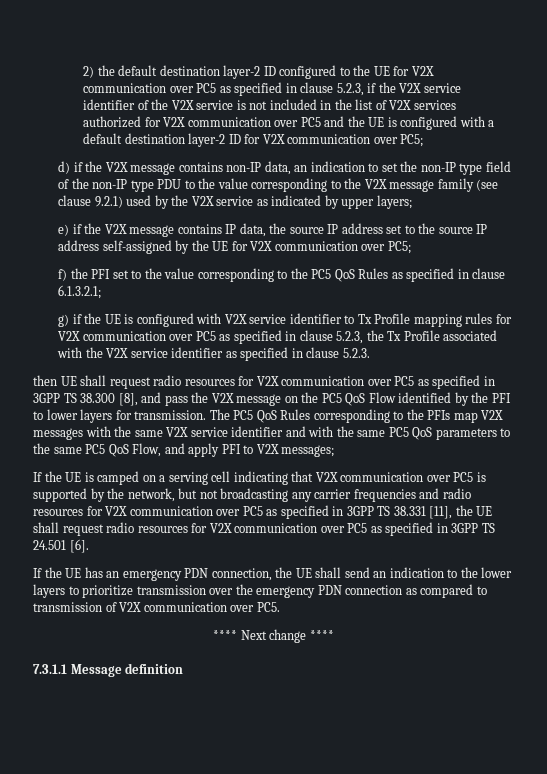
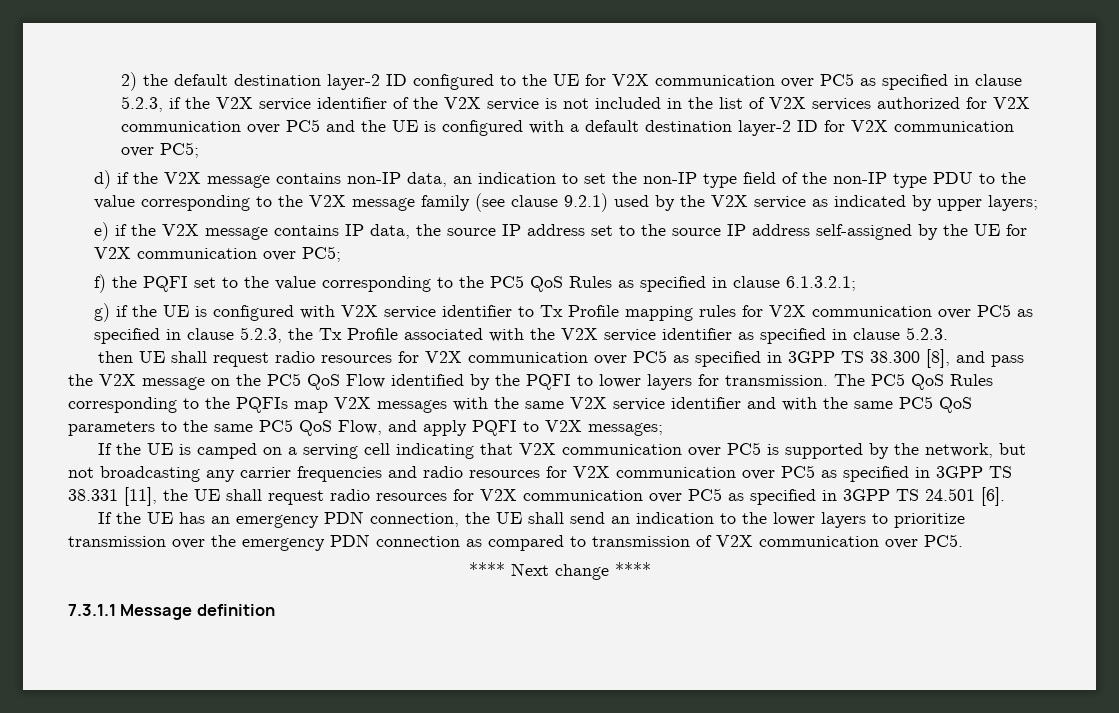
[91,269,111,279] PFI -> [143,276,189,292] PQFI
[491,393,511,403] PFI -> [526,374,571,390] PQFI
[427,410,451,420] PFIs -> [236,397,288,413] PQFIs
[221,444,241,454] PFI -> [472,420,517,436] PQFI

